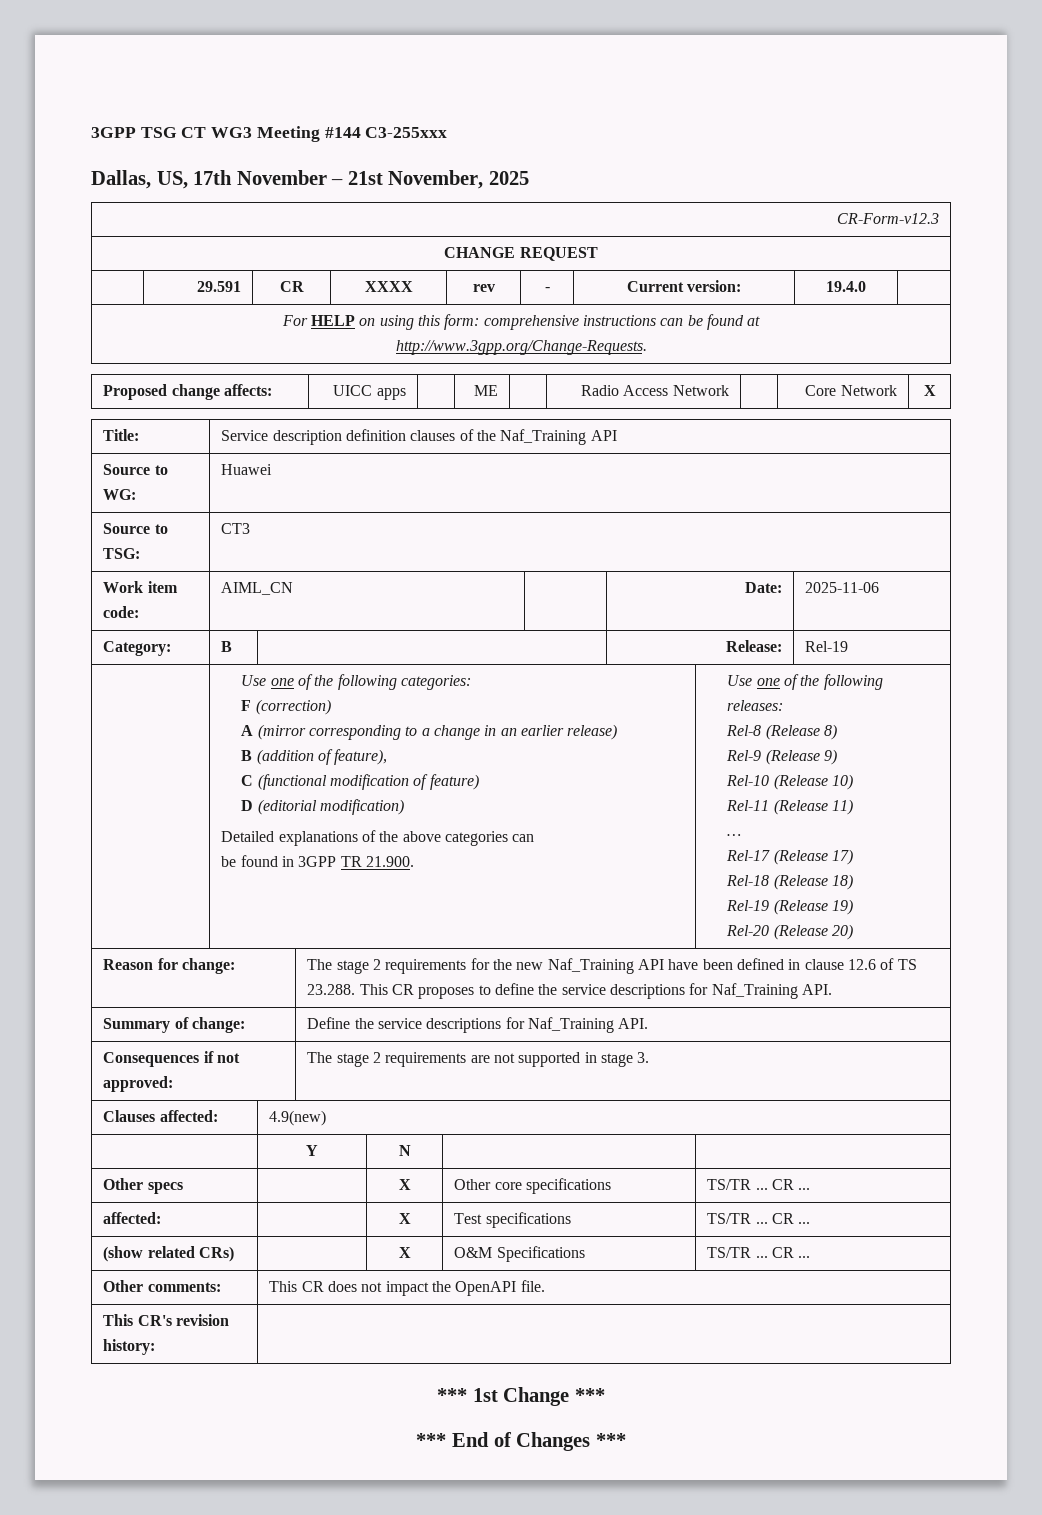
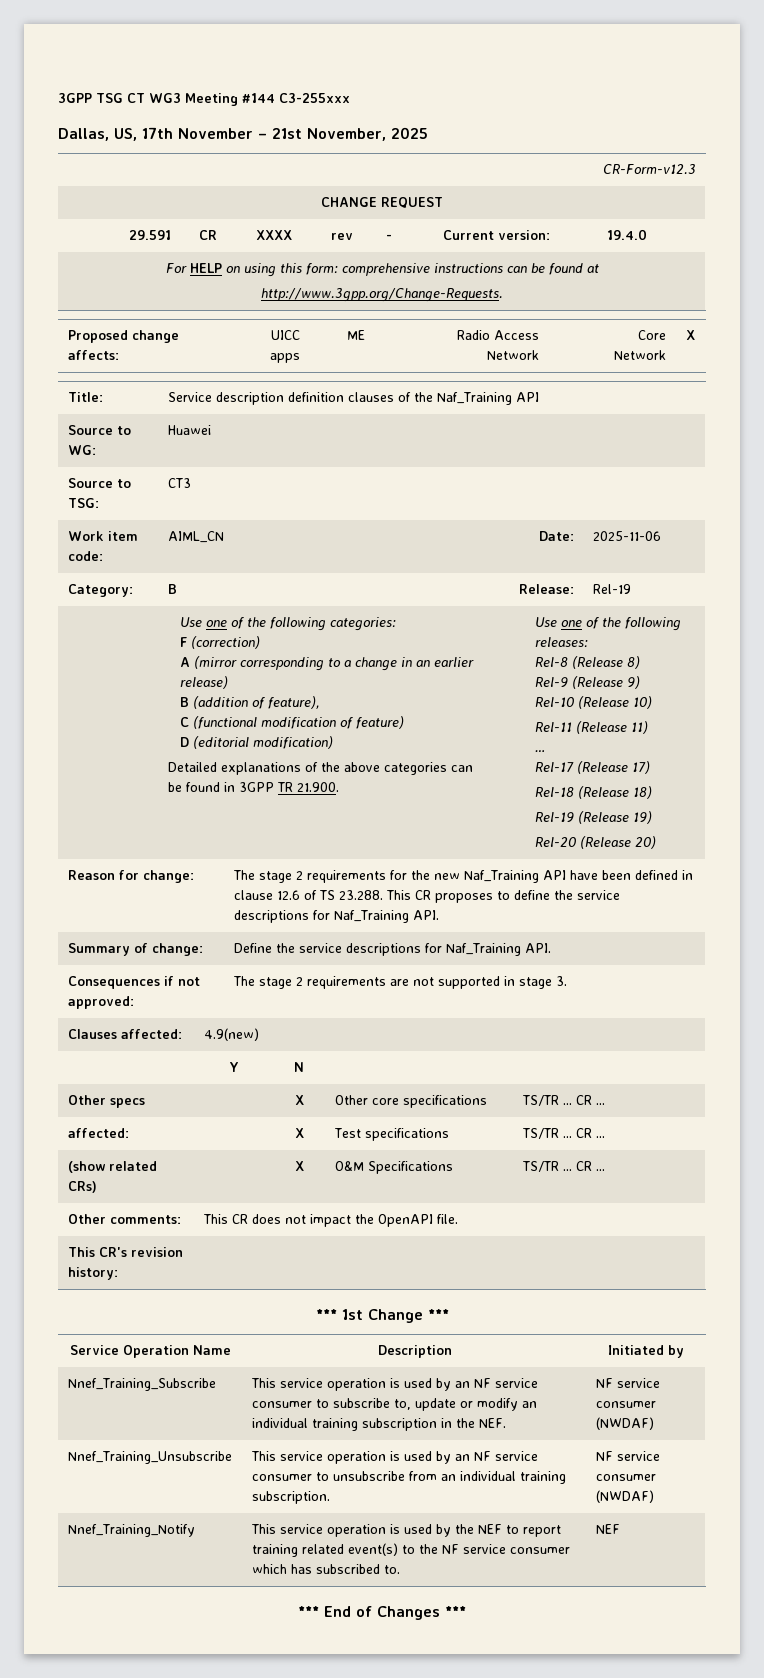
(605, 1395) none -> [70,1345,231,1358] [377,1345,452,1358] [608,1345,684,1358] [67,1378,216,1391] [250,1378,538,1391] [251,1398,537,1411] [251,1418,506,1431] [595,1378,660,1388] [595,1401,656,1408] [595,1417,654,1430] [67,1451,232,1464] [250,1451,538,1464] [251,1471,566,1484] [251,1491,330,1504] [595,1451,660,1461] [595,1474,656,1481] [595,1490,654,1503] [67,1524,195,1537] [250,1524,561,1537] [251,1543,570,1557] [251,1564,400,1574] [595,1524,620,1534] // Service Operation Name | Description | Initiated by // Nnef_Training_Subscribe | This service operation is used by an NF service consumer to subscribe to, update or modify an individual training subscription in the NEF. | NF service consumer (NWDAF) // Nnef_Training_Unsubscribe | This service operation is used by an NF service consumer to unsubscribe from an individual training subscription. | NF service consumer (NWDAF) // Nnef_Training_Notify | This service operation is used by the NEF to report training related event(s) to the NF service consumer which has subscribed to. | NEF

